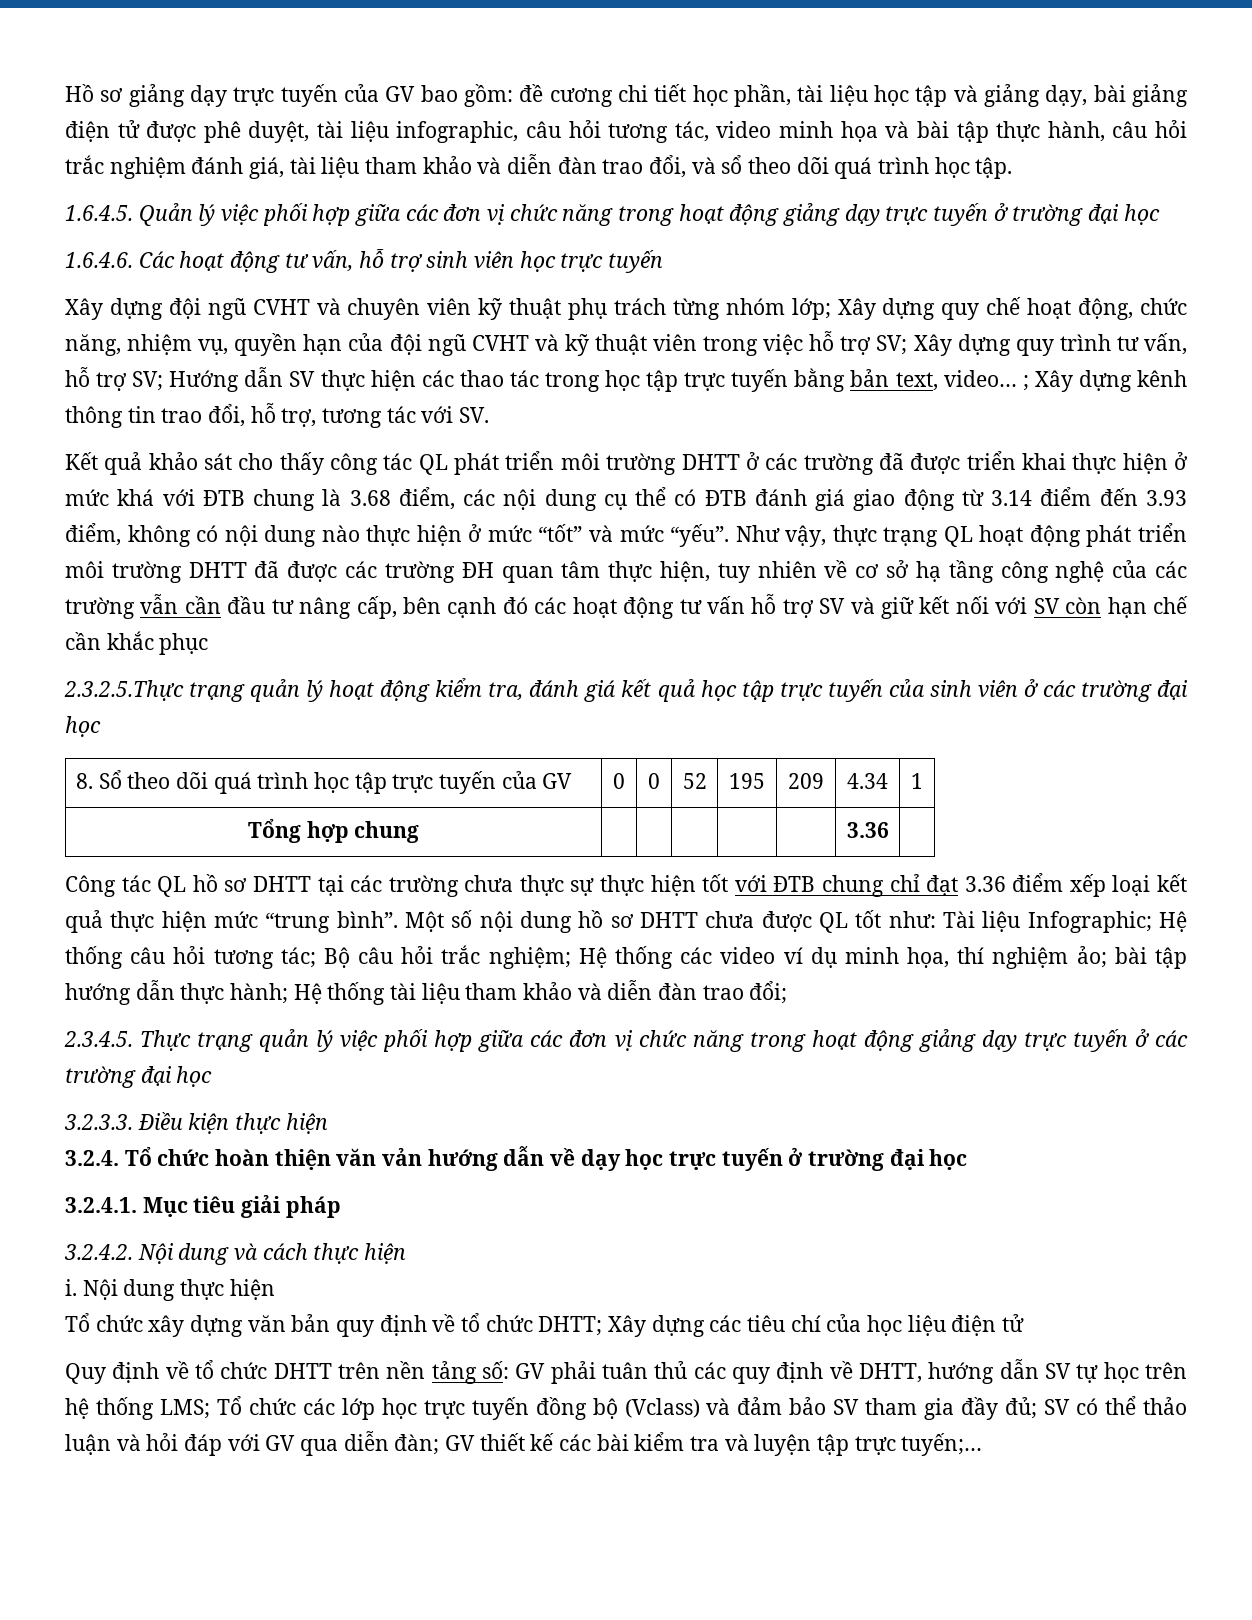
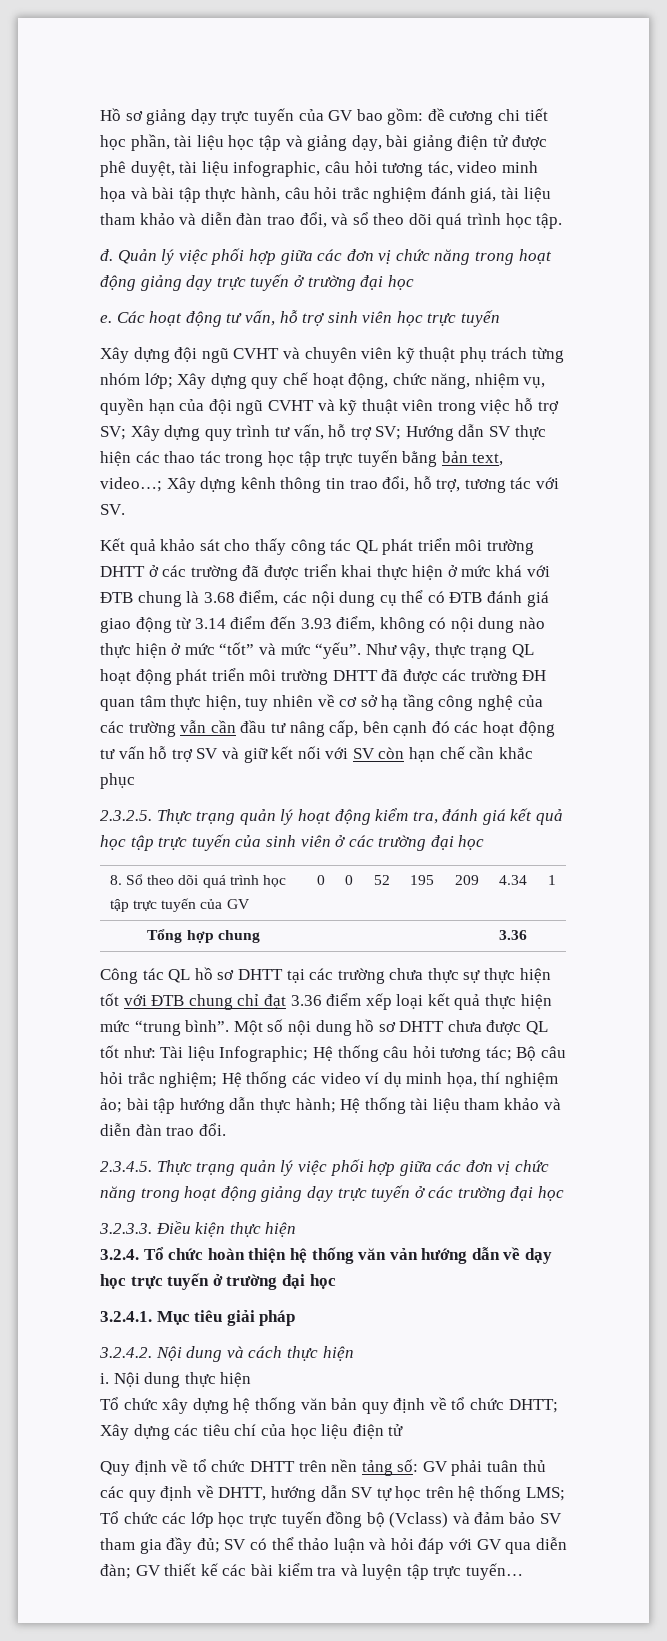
[65,205,133,221] 1.6.4.5. -> [100,249,113,261] đ.
[65,252,133,268] 1.6.4.6. -> [100,315,112,323] e.
[943,370,1029,391] video… ; -> [100,477,162,492] video…;
[64,680,184,701] 2.3.2.5.Thực -> [100,809,192,824] 2.3.2.5. Thực
[749,981,788,1004] đổi; -> [198,1123,226,1136] đổi.
(331, 1159) none -> [289,1247,354,1264] hệ thống
(244, 1326) none -> [233,1397,296,1414] hệ thống
[901,1433,983,1456] tuyến;… -> [466,1563,524,1580] tuyến…

